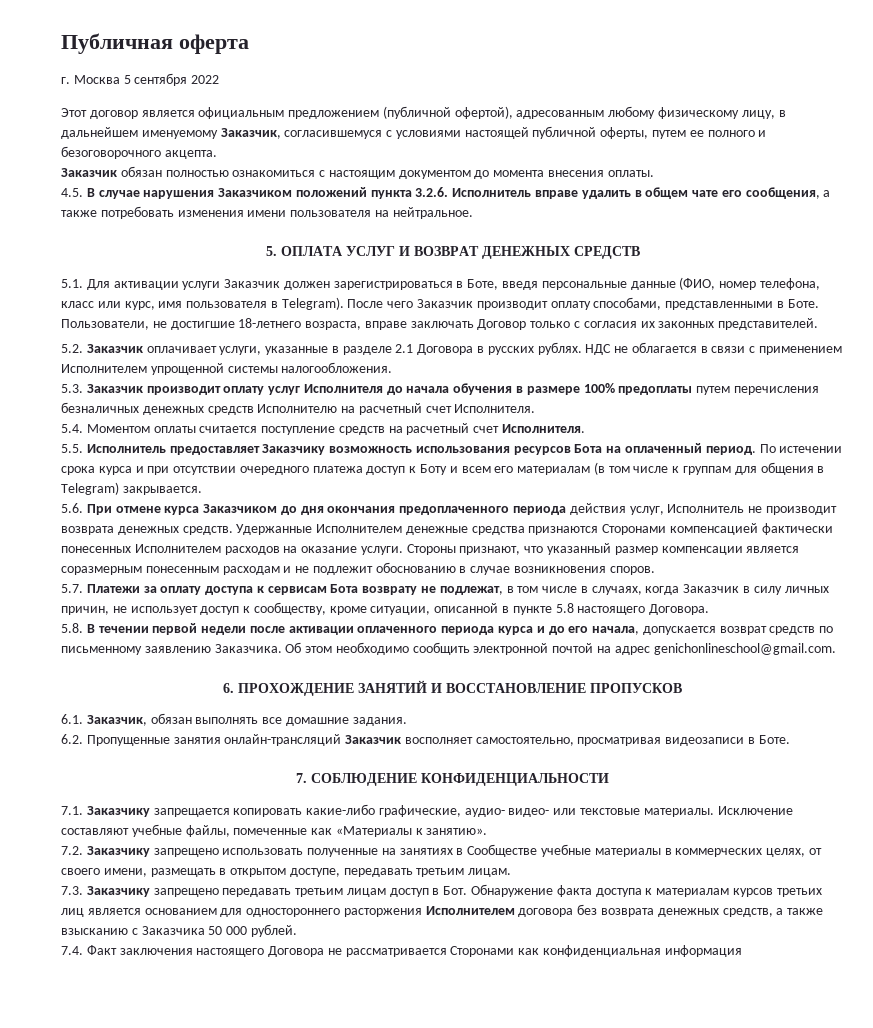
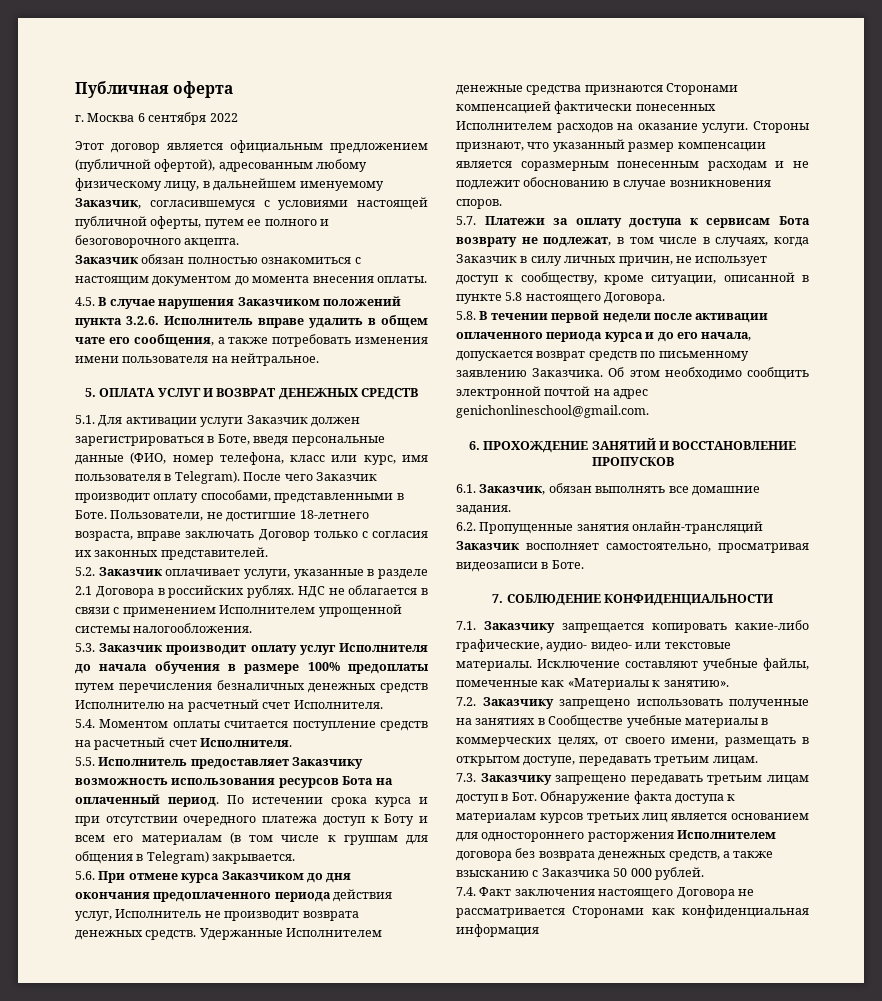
[123,75,131,84] 5 -> [137,113,145,122] 6
[487,346,534,355] русских -> [168,585,245,598] российских

